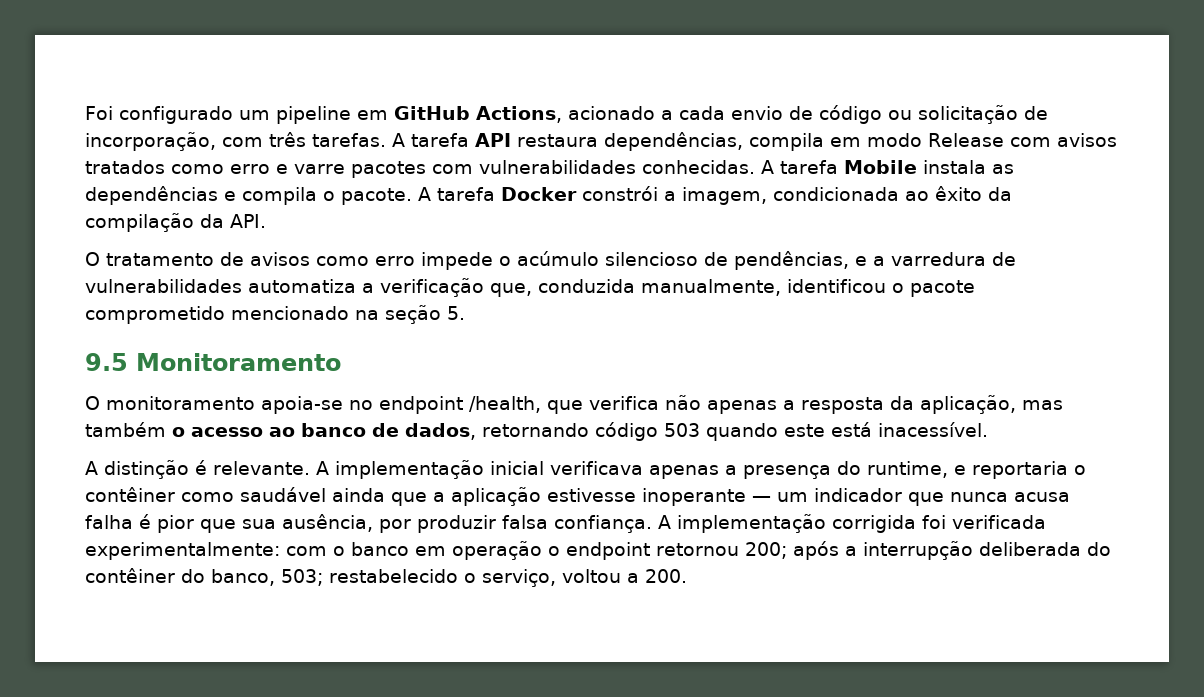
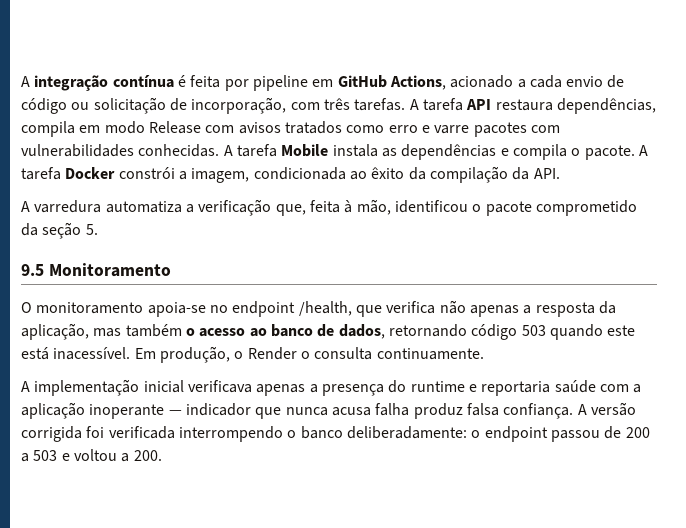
[85,106,270,124] Foi configurado um -> [21,75,249,91] A integração contínua é feita por
[85,251,1016,270] [85,279,242,293] O tratamento de avisos como erro impede o acúmulo silencioso de pendências, e a varredura de vulnerabilidades -> [21,200,102,213] A varredura
[538,279,781,296] conduzida manualmente, -> [309,199,391,215] feita à mão,
[231,306,379,320] mencionado na -> [21,223,38,236] da
[85,460,310,479] // A distinção é relevante. -> [134,346,484,363] Em produção, o Render o consulta continuamente. //
[867,461,948,478] runtime, -> [410,381,465,392] runtime
[1074,465,1086,475] [85,487,427,506] o contêiner como saudável ainda que -> [554,380,629,393] saúde com
[547,488,636,502] estivesse -> (85, 410) none
[777,492,808,502] um -> (182, 412) none
[139,514,496,533] é pior que sua ausência, por produzir -> [413,403,463,419] produz
[677,514,826,533] implementação -> [590,402,636,416] versão
[85,541,1111,560] [85,568,556,587] experimentalmente: com o banco em operação o endpoint retornou 200; após a interrupção deliberada do contêiner do banco, 503; restabelecido o serviço, -> [178,426,650,442] [21,450,70,462] interrompendo o banco deliberadamente: o endpoint passou de 200 a 503 e

